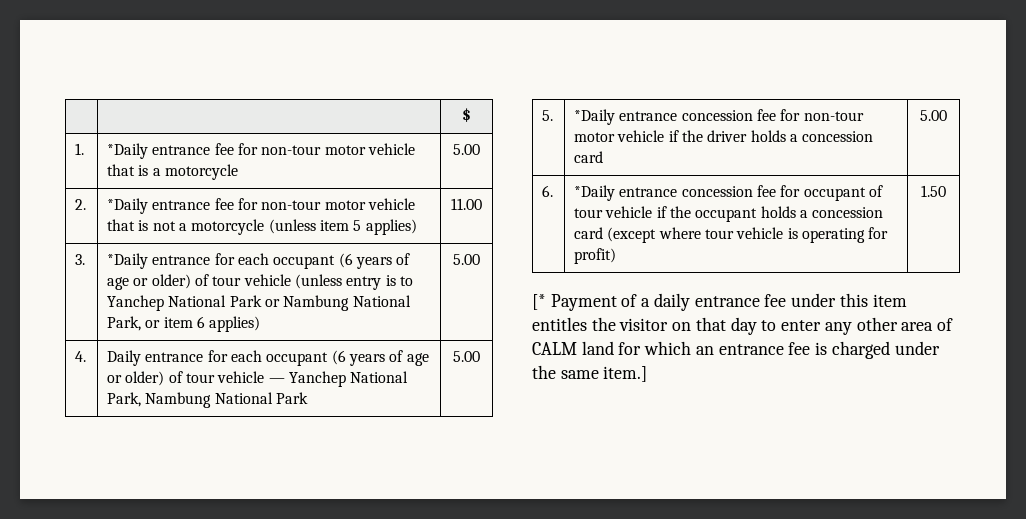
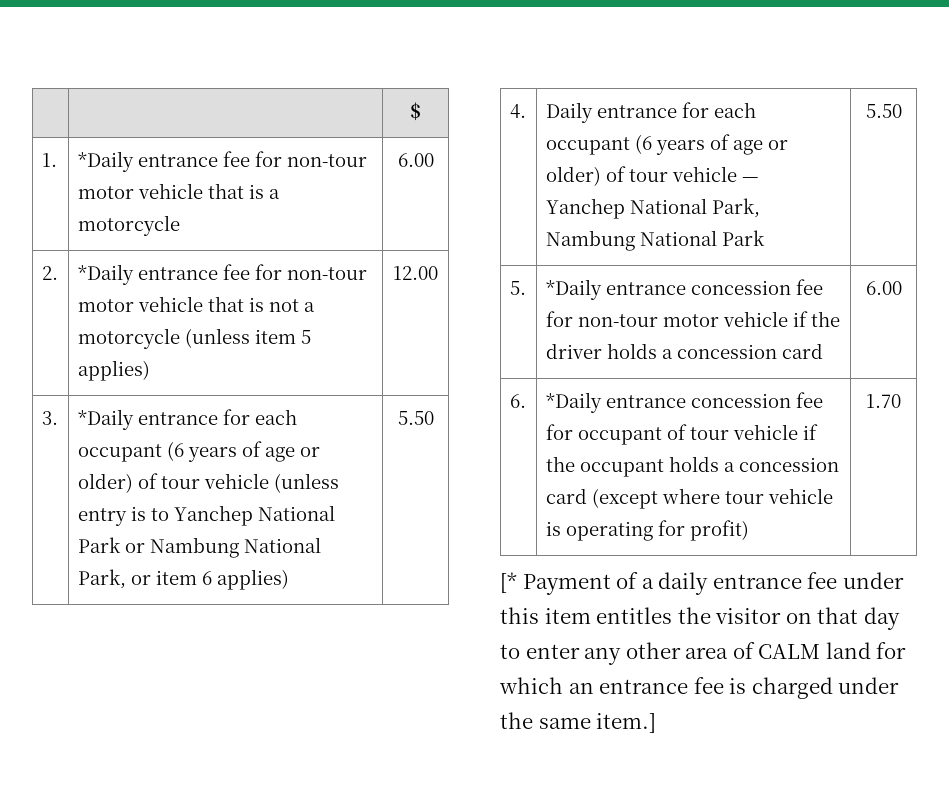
[453,144,480,155] 5.00 -> [397,153,434,167] 6.00
[451,198,482,210] 11.00 -> [393,266,438,280] 12.00
[453,254,480,265] 5.00 -> [397,411,434,425] 5.50
[453,351,480,362] 5.00 -> [865,104,902,118] 5.50
[920,110,947,121] 5.00 -> [865,281,902,295] 6.00
[921,185,946,197] 1.50 -> [866,394,901,408] 1.70

